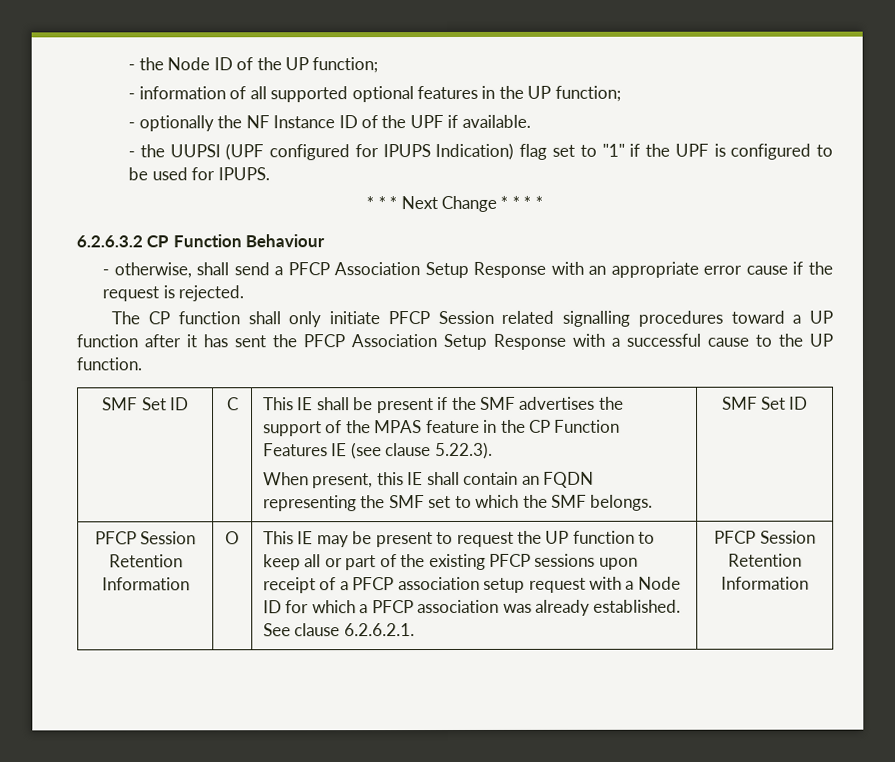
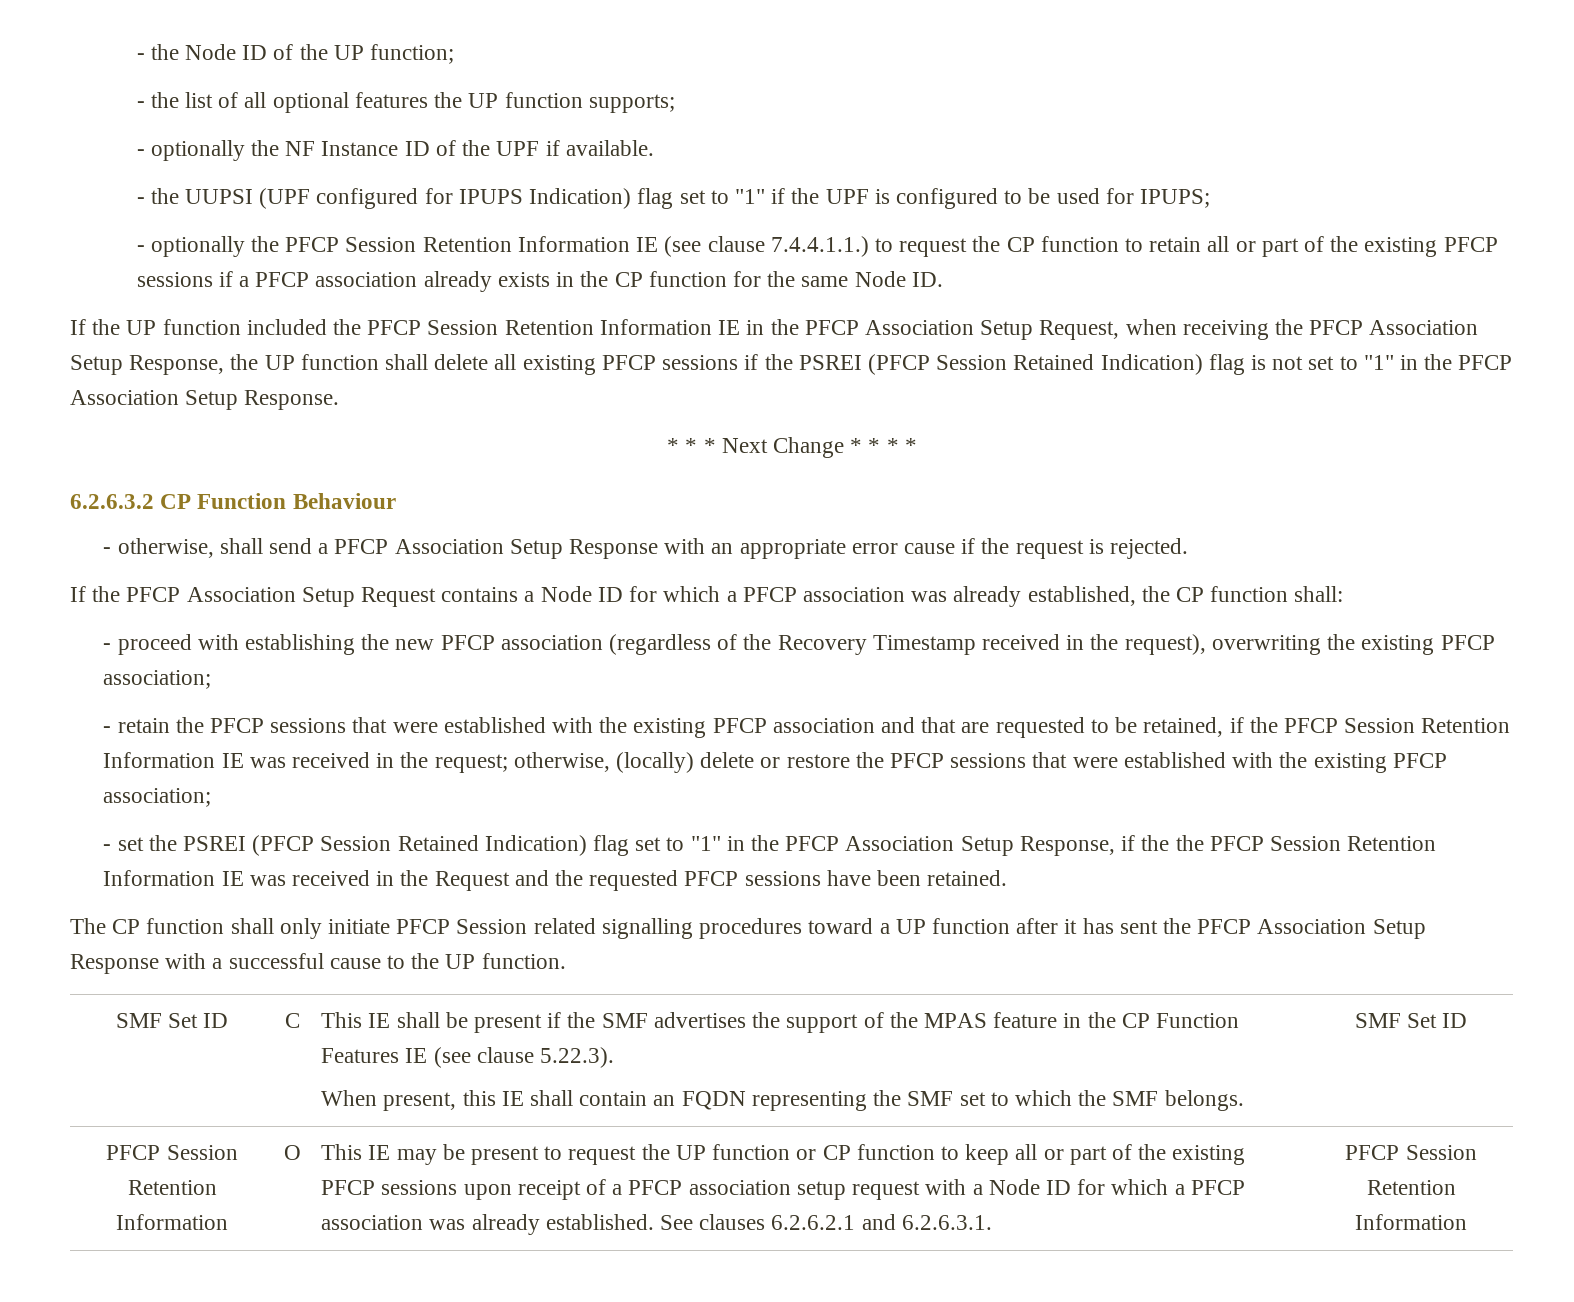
[138,86,226,100] information -> [150,92,214,108] the list
[270,86,349,103] supported -> (267, 100) none
[481,85,621,102] in the UP function; -> [434,92,675,113] the UP function supports;
[217,167,270,181] IPUPS. -> [1140,189,1211,208] [136,236,1498,257] [136,271,943,292] [70,319,1479,340] [70,354,1513,375] [70,390,340,410] IPUPS; // - optionally the PFCP Session Retention Information IE (see clause 7.4.4.1.1.) to request the CP function to retain all or part of the existing PFCP sessions if a PFCP association already exists in the CP function for the same Node ID. // If the UP function included the PFCP Session Retention Information IE in the PFCP Association Setup Request, when receiving the PFCP Association Setup Response, the UP function shall delete all existing PFCP sessions if the PSREI (PFCP Session Retained Indication) flag is not set to "1" in the PFCP Association Setup Response.
(245, 293) none -> [70,586,1344,607] [103,634,1495,655] [103,670,212,689] [103,717,1511,738] [103,752,1447,773] [103,788,212,807] [103,835,1437,856] [103,870,1008,891] // If the PFCP Association Setup Request contains a Node ID for which a PFCP association was already established, the CP function shall: // - proceed with establishing the new PFCP association (regardless of the Recovery Timestamp received in the request), overwriting the existing PFCP association; // - retain the PFCP sessions that were established with the existing PFCP association and that are requested to be retained, if the PFCP Session Retention Information IE was received in the request; otherwise, (locally) delete or restore the PFCP sessions that were established with the existing PFCP association; // - set the PSREI (PFCP Session Retained Indication) flag set to "1" in the PFCP Association Setup Response, if the the PFCP Session Retention Information IE was received in the Request and the requested PFCP sessions have been retained.
(635, 537) none -> [796,1144,935,1160] or CP function
[294,623,415,637] clause 6.2.6.2.1. -> [699,1214,992,1230] clauses 6.2.6.2.1 and 6.2.6.3.1.

